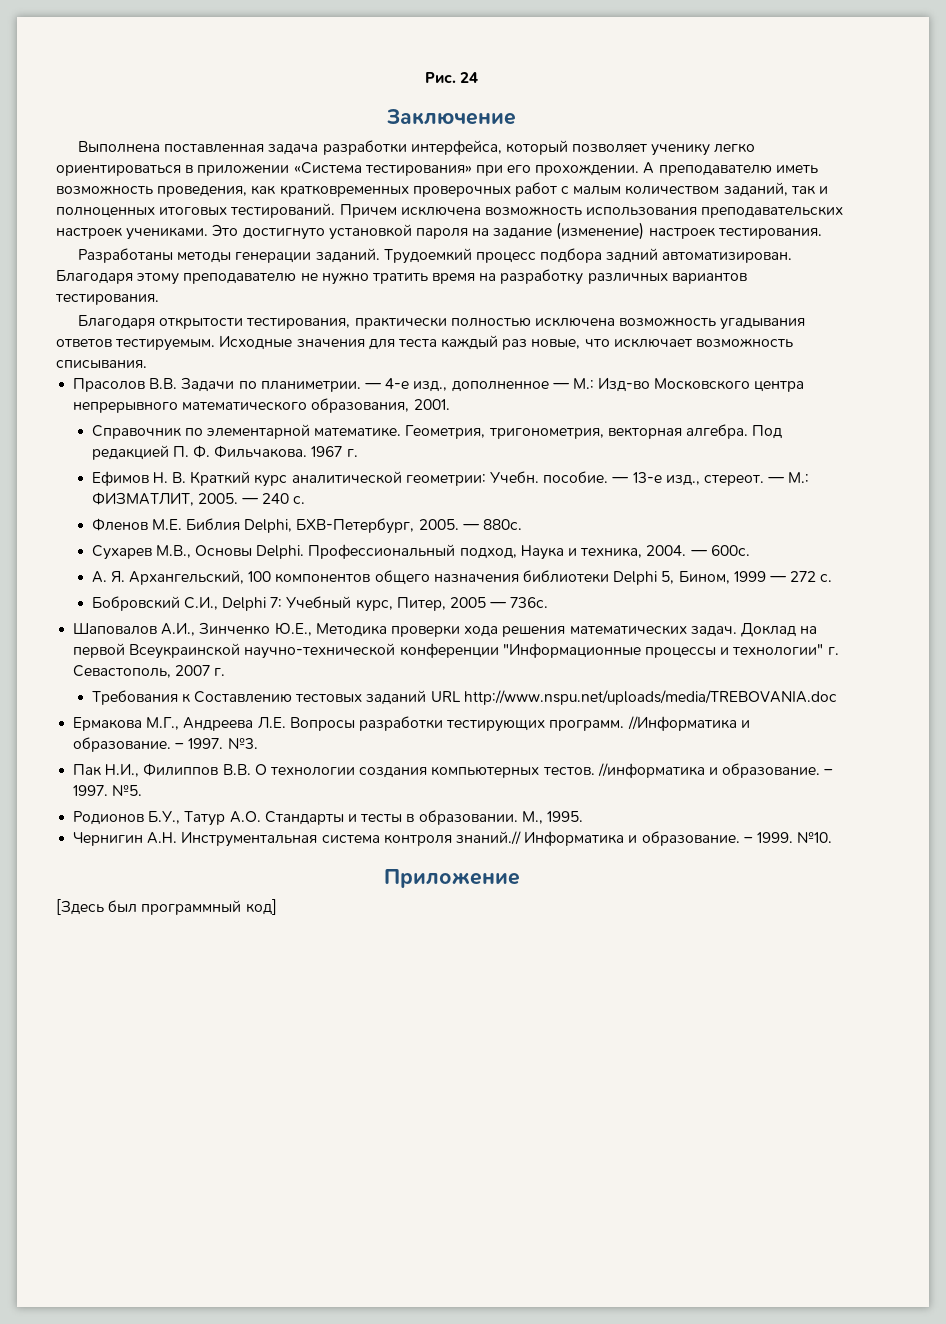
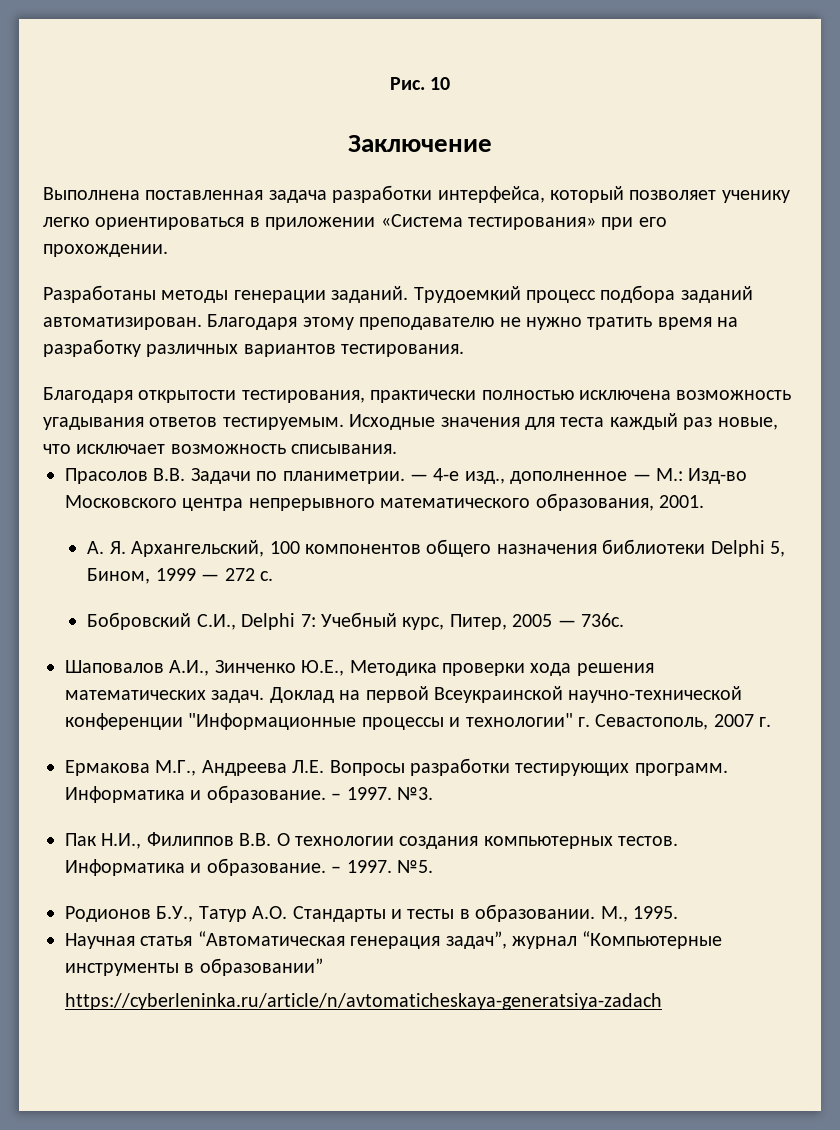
[460,72,479,83] 24 -> [430,77,451,90] 10
[643,162,818,176] [56,182,829,197] [56,203,844,218] [56,222,822,240] А преподавателю иметь возможность проведения, как кратковременных проверочных работ с малым количеством заданий, так и полноценных итоговых тестирований. Причем исключена возможность использования преподавательских настроек учениками. Это достигнуто установкой пароля на задание (изменение) настроек тестирования. -> (168, 250) none
[606,248,659,263] задний -> [680,286,753,303] заданий
[91,424,783,439] [91,445,358,460] [91,471,810,487] [91,492,306,506] [91,518,522,534] [91,544,750,560] // Справочник по элементарной математике. Геометрия, тригонометрия, векторная алгебра. Под редакцией П. Ф. Фильчакова. 1967 г. // Ефимов Н. В. Краткий курс аналитической геометрии: Учебн. пособие. — 13-е изд., стереот. — М.: ФИЗМАТЛИТ, 2005. — 240 с. // Фленов М.Е. Библия Delphi, БХВ-Петербург, 2005. — 880с. // Сухарев М.В., Основы Delphi. Профессиональный подход, Наука и техника, 2004. — 600с. -> (704, 501) none
[91,690,837,705] // Требования к Составлению тестовых заданий URL http://www.nspu.net/uploads/media/TREBOVANIA.doc -> (772, 722) none
[627,716,737,731] //Информатика -> [65,786,185,803] Информатика
[597,763,705,778] //информатика -> [65,859,185,876] Информатика
[73,831,833,847] [383,869,520,888] [56,899,277,915] Чернигин А.Н. Инструментальная система контроля знаний.// Информатика и образование. – 1999. №10. // Приложение // [Здесь был программный код] -> [65,931,723,949] [65,958,323,976] [65,993,663,1010] Научная статья “Автоматическая генерация задач”, журнал “Компьютерные инструменты в образовании” // https://cyberleninka.ru/article/n/avtomaticheskaya-generatsiya-zadach

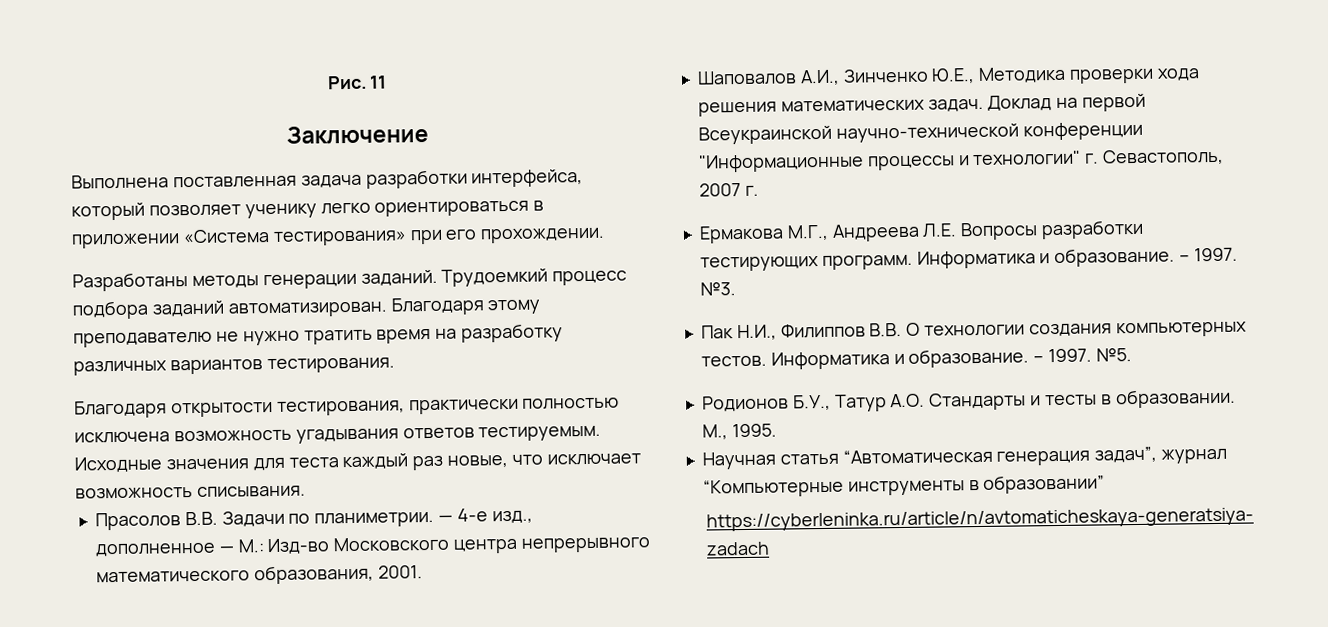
[430,77,451,90] 10 -> [369,75,388,89] 11
[87,539,785,557] [87,568,273,584] [87,612,624,630] // А. Я. Архангельский, 100 компонентов общего назначения библиотеки Delphi 5, Бином, 1999 — 272 с. // Бобровский С.И., Delphi 7: Учебный курс, Питер, 2005 — 736с. -> (423, 572) none

